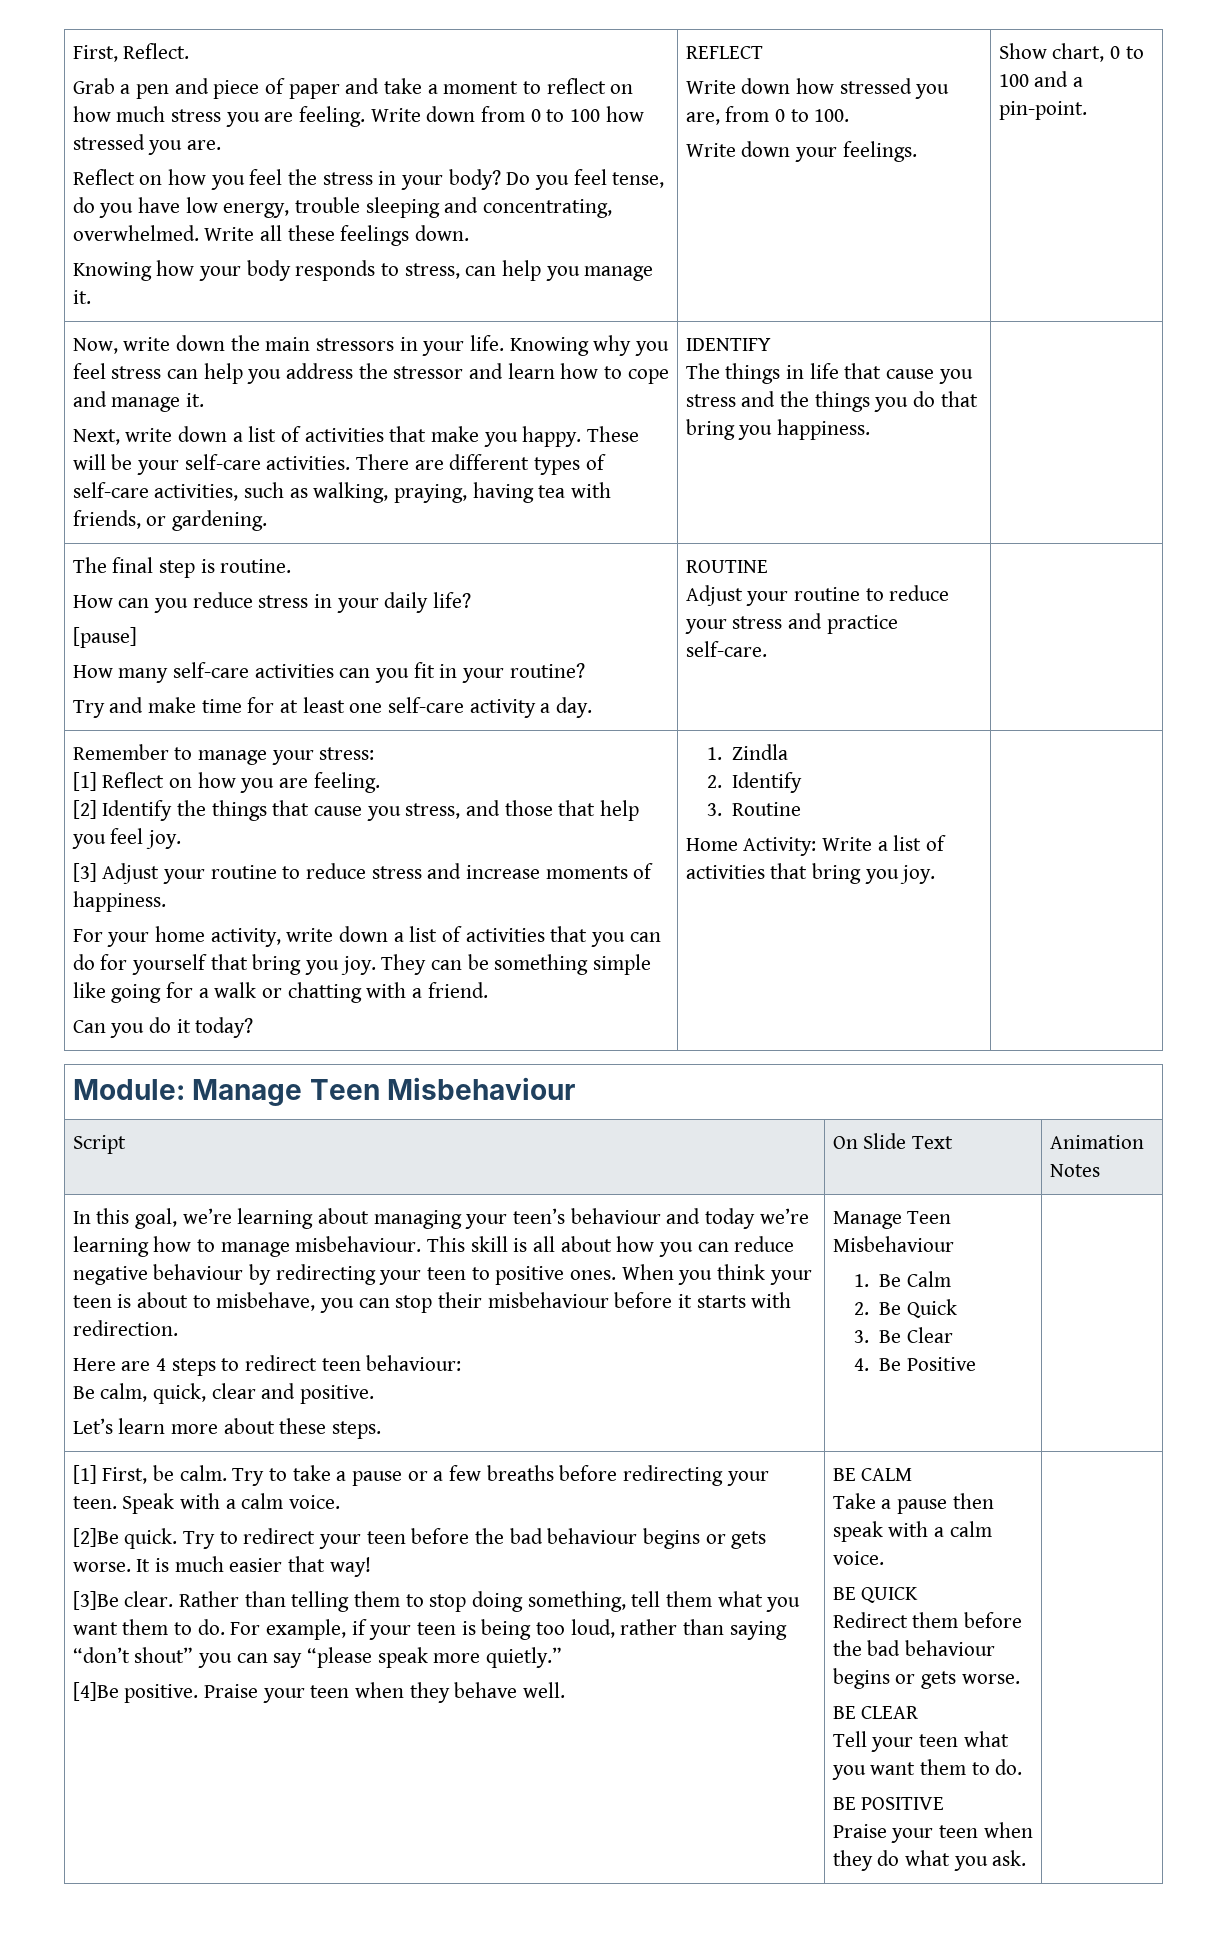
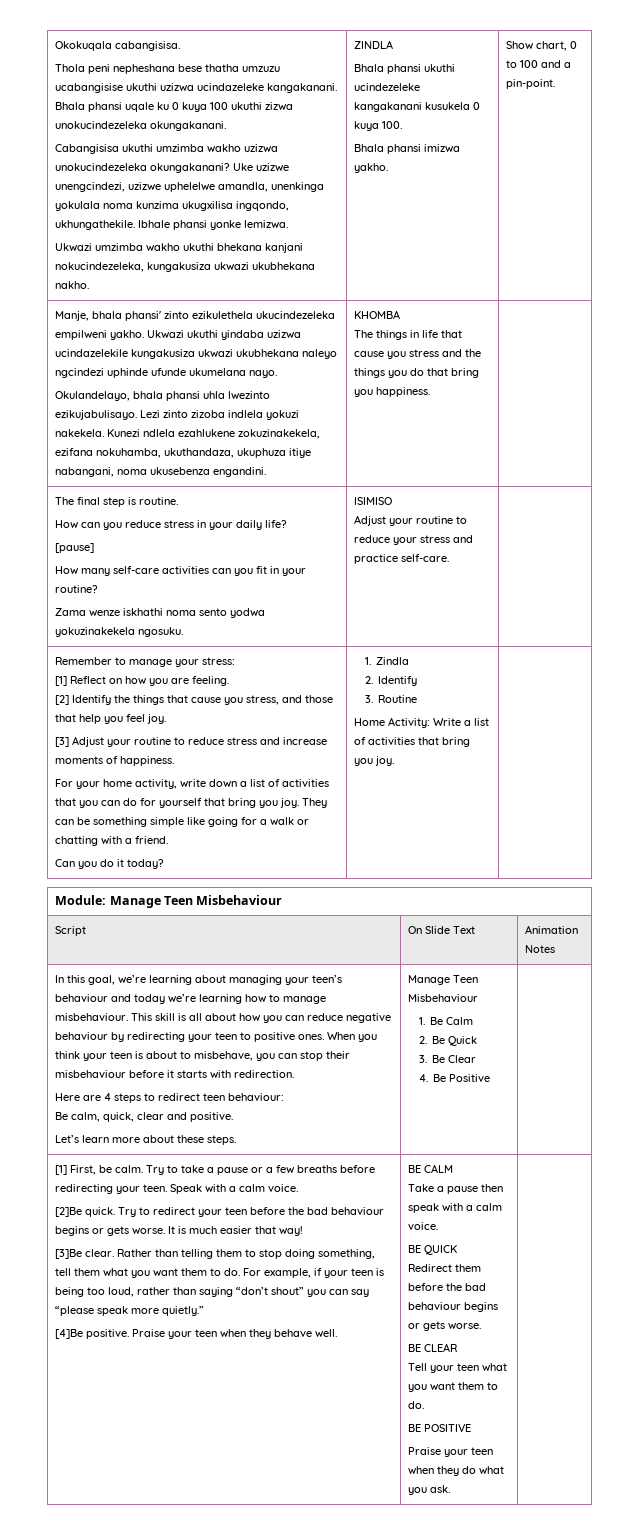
[72,43,190,62] [72,78,634,99] [72,106,644,127] [72,134,221,155] [72,169,665,190] [72,197,612,218] [72,225,469,246] [72,260,654,281] [72,290,91,304] [685,46,763,59] [685,78,950,99] [685,106,850,125] [685,141,917,162] First, Reflect. // Grab a pen and piece of paper and take a moment to reflect on how much stress you are feeling. Write down from 0 to 100 how stressed you are. // Reflect on how you feel the stress in your body? Do you feel tense, do you have low energy, trouble sleeping and concentrating, overwhelmed. Write all these feelings down. // Knowing how your body responds to stress, can help you manage it. | REFLECT // Write down how stressed you are, from 0 to 100. // Write down your feelings. -> [55,41,181,51] [55,64,281,74] [55,83,338,93] [55,102,294,112] [55,121,227,131] [55,144,279,154] [55,163,290,173] [55,182,325,192] [55,201,290,211] [55,220,289,230] [55,243,304,253] [55,262,316,272] [55,281,90,289] [354,40,394,49] [354,64,456,74] [354,83,421,91] [354,102,481,112] [354,121,403,131] [354,144,461,154] [354,163,389,173] Okokuqala cabangisisa. // Thola peni nepheshana bese thatha umzuzu ucabangisise ukuthi uzizwa ucindazeleke kangakanani. Bhala phansi uqale ku 0 kuya 100 ukuthi zizwa unokucindezeleka okungakanani. // Cabangisisa ukuthi umzimba wakho uzizwa unokucindezeleka okungakanani? Uke uzizwe unengcindezi, uzizwe uphelelwe amandla, unenkinga yokulala noma kunzima ukugxilisa ingqondo, ukhungathekile. Ibhale phansi yonke lemizwa. // Ukwazi umzimba wakho ukuthi bhekana kanjani nokucindezeleka, kungakusiza ukwazi ukubhekana nakho. | ZINDLA // Bhala phansi ukuthi ucindezeleke kangakanani kusukela 0 kuya 100. // Bhala phansi imizwa yakho.
[72,335,669,356] [72,363,669,384] [72,391,204,412] [72,426,639,447] [72,454,606,475] [72,482,611,503] [72,510,267,531] [685,338,771,351] Now, write down the main stressors in your life. Knowing why you feel stress can help you address the stressor and learn how to cope and manage it. // Next, write down a list of activities that make you happy. These will be your self-care activities. There are different types of self-care activities, such as walking, praying, having tea with friends, or gardening. | IDENTIFY -> [55,311,336,321] [55,330,302,340] [55,349,338,359] [55,368,278,378] [55,391,271,401] [55,410,300,420] [55,429,321,439] [55,448,312,458] [55,467,267,477] [354,310,401,319] Manje, bhala phansi' zinto ezikulethela ukucindezeleka empilweni yakho. Ukwazi ukuthi yindaba uzizwa ucindazelekile kungakusiza ukwazi ukubhekana naleyo ngcindezi uphinde ufunde ukumelana nayo. // Okulandelayo, bhala phansi uhla lwezinto ezikujabulisayo. Lezi zinto zizoba indlela yokuzi nakekela. Kunezi ndlela ezahlukene zokuzinakekela, ezifana nokuhamba, ukuthandaza, ukuphuza itiye nabangani, noma ukusebenza engandini. | KHOMBA
[72,697,592,718] [685,560,768,573] Try and make time for at least one self-care activity a day. | ROUTINE -> [55,608,266,618] [55,627,184,637] [354,497,393,505] Zama wenze iskhathi noma sento yodwa yokuzinakekela ngosuku. | ISIMISO

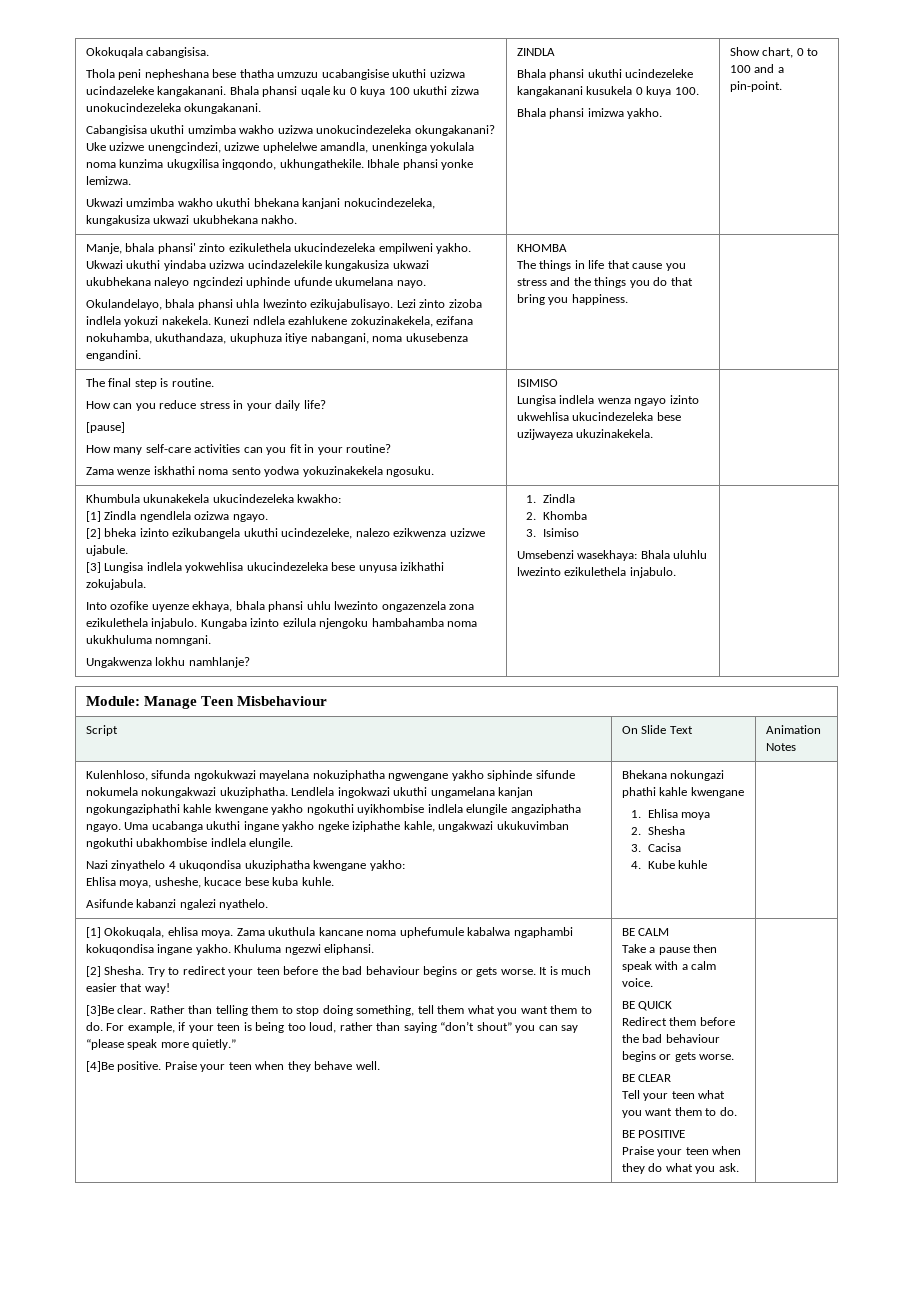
[354,515,468,526] [354,535,474,545] [354,554,450,564] [55,657,236,667] [55,676,230,686] [55,695,334,705] [55,714,167,724] [55,736,328,747] [55,756,175,766] [55,779,330,789] [55,798,328,808] [55,817,310,827] [55,836,169,846] [55,859,165,869] Adjust your routine to reduce your stress and practice self-care. | // Remember to manage your stress: // [1] Reflect on how you are feeling. // [2] Identify the things that cause you stress, and those that help you feel joy. // [3] Adjust your routine to reduce stress and increase moments of happiness. // For your home activity, write down a list of activities that you can do for yourself that bring you joy. They can be something simple like going for a walk or chatting with a friend. // Can you do it today? -> [516,395,699,406] [516,412,681,421] [516,429,654,440] [85,494,342,503] [85,511,268,522] [85,528,485,539] [85,545,128,556] [85,562,445,573] [85,579,146,590] [85,601,475,612] [85,618,478,629] [85,635,212,646] [85,657,250,668] Lungisa indlela wenza ngayo izinto ukwehlisa ukucindezeleka bese uzijwayeza ukuzinakekela. | // Khumbula ukunakekela ukucindezeleka kwakho: // [1] Zindla ngendlela ozizwa ngayo. // [2] bheka izinto ezikubangela ukuthi ucindezeleke, nalezo ezikwenza uzizwe ujabule. // [3] Lungisa indlela yokwehlisa ukucindezeleka bese unyusa izikhathi zokujabula. // Into ozofike uyenze ekhaya, bhala phansi uhlu lwezinto ongazenzela zona ezikulethela injabulo. Kungaba izinto ezilula njengoku hambahamba noma ukukhuluma nomngani. // Ungakwenza lokhu namhlanje?
[378,676,418,686] [364,695,418,703] [354,717,490,728] [354,737,471,747] [354,756,395,766] Identify // 3. Routine // Home Activity: Write a list of activities that bring you joy. -> [542,511,587,520] [526,528,579,537] [516,550,708,561] [516,567,676,578] Khomba // 3. Isimiso // Umsebenzi wasekhaya: Bhala uluhlu lwezinto ezikulethela injabulo.
[55,975,343,985] [55,994,327,1004] [55,1013,392,1023] [55,1032,378,1042] [55,1051,351,1061] [55,1070,295,1078] [55,1093,285,1103] [55,1112,234,1122] [55,1135,237,1145] [408,975,479,985] [408,994,479,1002] [418,1017,474,1025] [418,1036,478,1046] [418,1055,477,1063] In this goal, we’re learning about managing your teen’s behaviour and today we’re learning how to manage misbehaviour. This skill is all about how you can reduce negative behaviour by redirecting your teen to positive ones. When you think your teen is about to misbehave, you can stop their misbehaviour before it starts with redirection. // Here are 4 steps to redirect teen behaviour: // Be calm, quick, clear and positive. // Let’s learn more about these steps. | Manage Teen Misbehaviour // 1. Be Calm // 2. Be Quick // 3. Be Clear -> [85,770,575,781] [85,787,534,798] [85,804,581,815] [85,821,569,832] [85,838,294,849] [85,860,405,871] [85,877,334,888] [85,899,269,910] [621,770,725,781] [621,787,744,798] [631,809,711,820] [631,826,685,835] [631,843,681,852] Kulenhloso, sifunda ngokukwazi mayelana nokuziphatha ngwengane yakho siphinde sifunde nokumela nokungakwazi ukuziphatha. Lendlela ingokwazi ukuthi ungamelana kanjan ngokungaziphathi kahle kwengane yakho ngokuthi uyikhombise indlela elungile angaziphatha ngayo. Uma ucabanga ukuthi ingane yakho ngeke iziphathe kahle, ungakwazi ukukuvimban ngokuthi ubakhombise indlela elungile. // Nazi zinyathelo 4 ukuqondisa ukuziphatha kwengane yakho: // Ehlisa moya, usheshe, kucace bese kuba kuhle. // Asifunde kabanzi ngalezi nyathelo. | Bhekana nokungazi phathi kahle kwengane // 1. Ehlisa moya // 2. Shesha // 3. Cacisa
[433,1074,491,1082] [55,1165,376,1175] [55,1184,299,1194] [55,1207,116,1217] Be Positive | // [1] First, be calm. Try to take a pause or a few breaths before redirecting your teen. Speak with a calm voice. // [2]Be quick. -> [647,860,708,869] [85,927,573,938] [85,944,375,955] [85,966,145,977] Kube kuhle | // [1] Okokuqala, ehlisa moya. Zama ukuthula kancane noma uphefumule kabalwa ngaphambi kokuqondisa ingane yakho. Khuluma ngezwi eliphansi. // [2] Shesha.

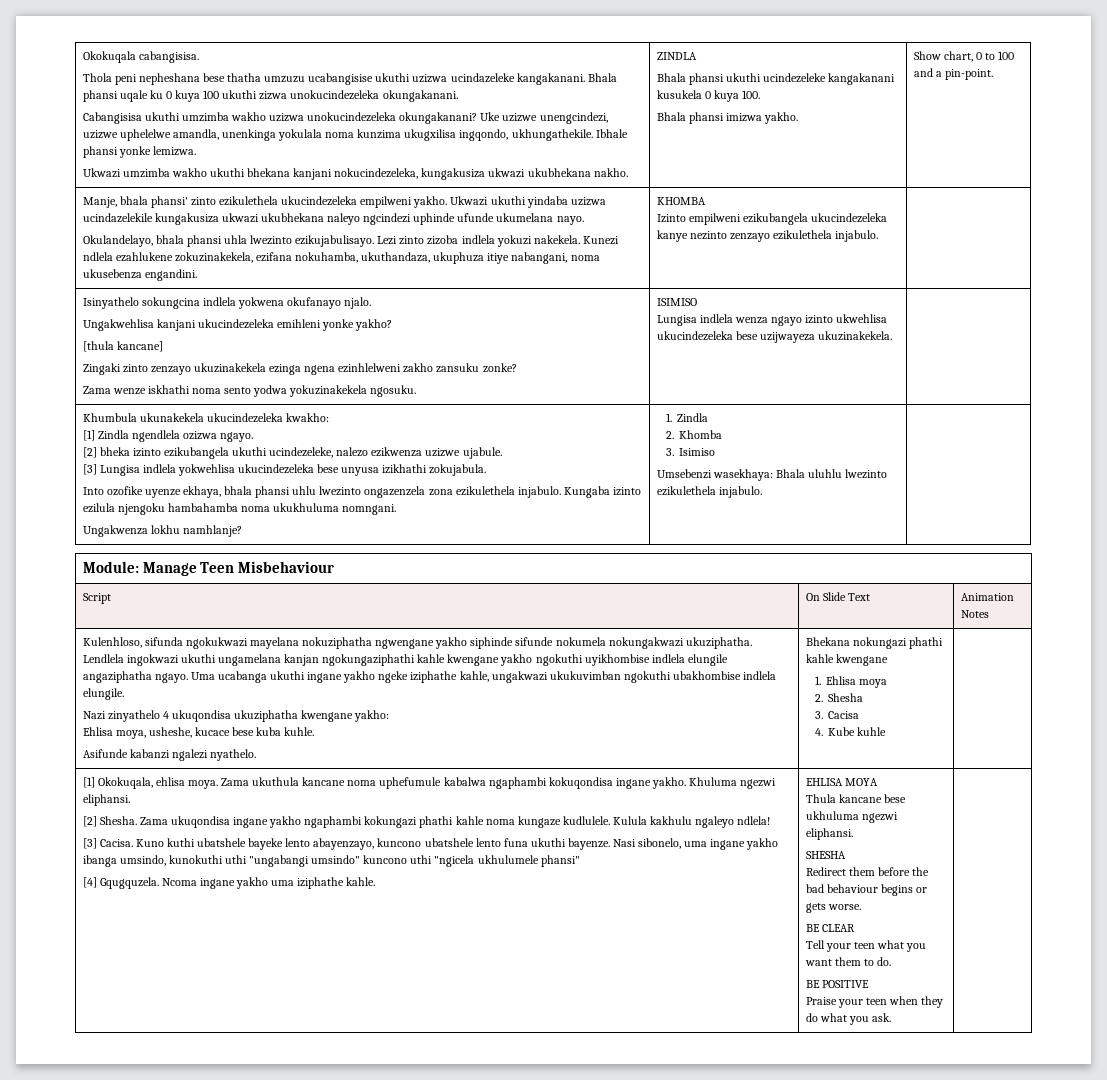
[516,260,686,271] [516,277,693,288] [516,294,628,305] [85,378,214,389] [85,400,326,411] [85,422,125,433] [85,444,392,455] The things in life that cause you stress and the things you do that bring you happiness. | // The final step is routine. // How can you reduce stress in your daily life? // [pause] // How many self-care activities can you fit in your routine? -> [656,213,887,225] [656,230,879,242] [82,297,372,309] [82,319,393,331] [82,341,163,352] [82,363,517,375] Izinto empilweni ezikubangela ukucindezeleka kanye nezinto zenzayo ezikulethela injabulo. | // Isinyathelo sokungcina indlela yokwena okufanayo njalo. // Ungakwehlisa kanjani ukucindezeleka emihleni yonke yakho? // [thula kancane] // Zingaki zinto zenzayo ukuzinakekela ezinga ngena ezinhlelweni zakho zansuku zonke?
[147,966,592,977] [85,983,170,994] [85,1005,592,1016] [85,1021,579,1033] [85,1039,237,1050] [85,1061,380,1072] [621,928,670,936] [621,944,718,955] [621,961,717,972] [621,978,653,987] [621,1001,673,1011] Try to redirect your teen before the bad behaviour begins or gets worse. It is much easier that way! // [3]Be clear. Rather than telling them to stop doing something, tell them what you want them to do. For example, if your teen is being too loud, rather than saying “don’t shout” you can say “please speak more quietly.” // [4]Be positive. Praise your teen when they behave well. | BE CALM // Take a pause then speak with a calm voice. // BE QUICK -> [139,816,771,828] [82,838,779,850] [82,855,580,867] [82,877,376,889] [805,778,878,786] [805,794,906,803] [805,811,898,823] [805,828,853,840] [805,851,846,859] Zama ukuqondisa ingane yakho ngaphambi kokungazi phathi kahle noma kungaze kudlulele. Kulula kakhulu ngaleyo ndlela! // [3] Cacisa. Kuno kuthi ubatshele bayeke lento abayenzayo, kuncono ubatshele lento funa ukuthi bayenze. Nasi sibonelo, uma ingane yakho ibanga umsindo, kunokuthi uthi "ungabangi umsindo" kuncono uthi "ngicela ukhulumele phansi" // [4] Gqugquzela. Ncoma ingane yakho uma iziphathe kahle. | EHLISA MOYA // Thula kancane bese ukhuluma ngezwi eliphansi. // SHESHA

